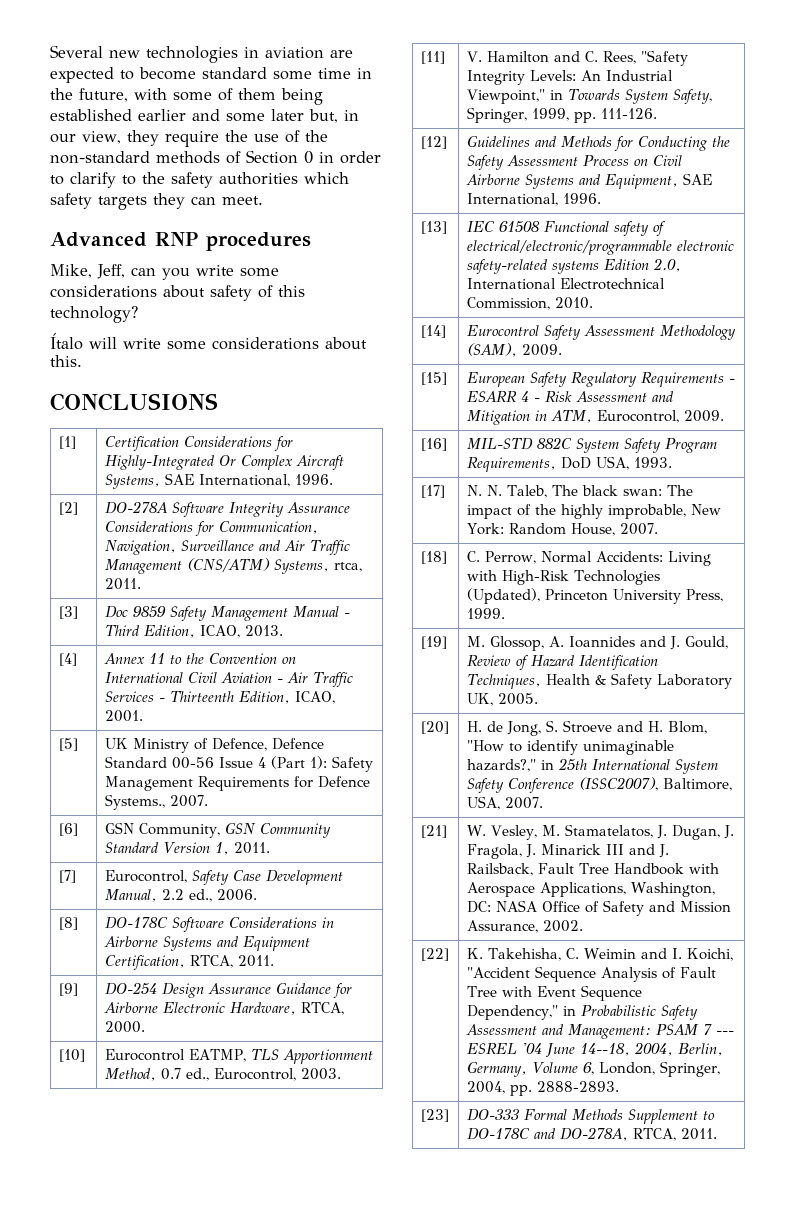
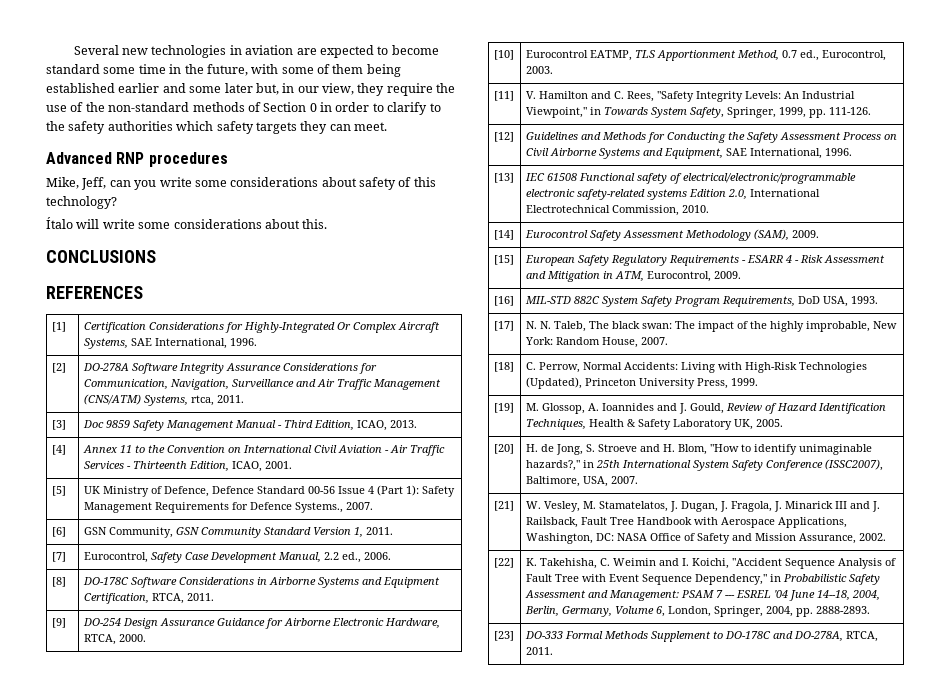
(218, 402) none -> [46,286,143,299] // REFERENCES

